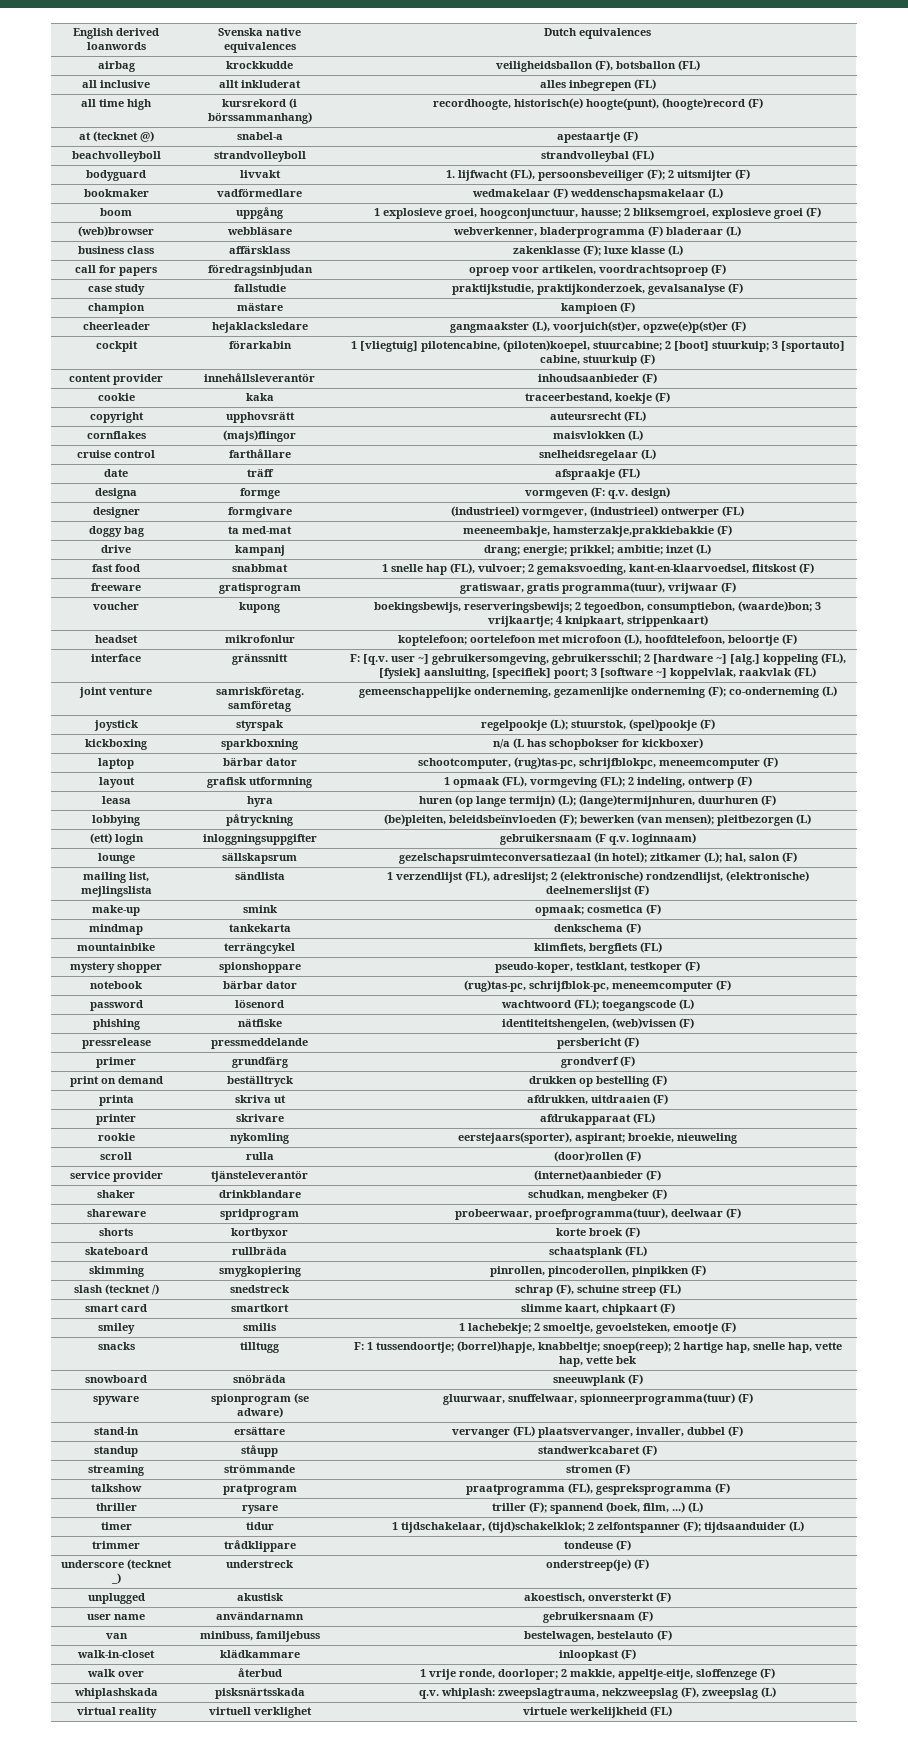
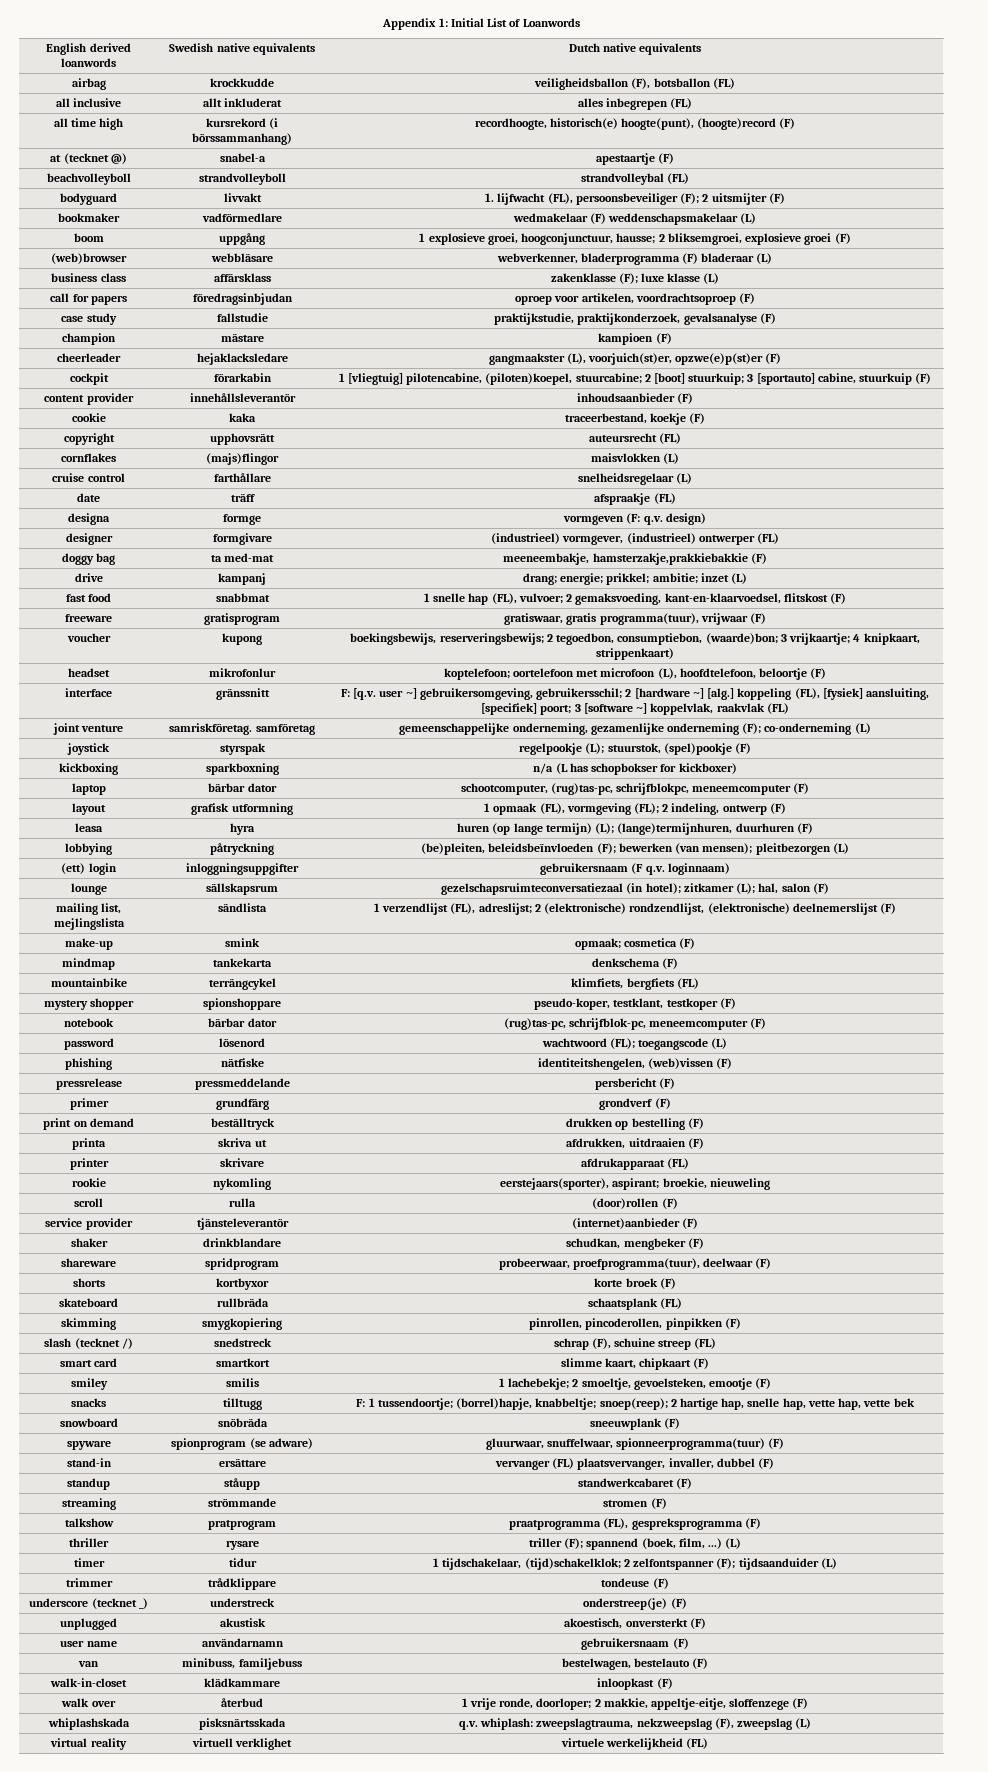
(73, 33) none -> [382,18,580,30] Appendix 1: Initial List of Loanwords //
[218,28,301,36] [223,42,296,53] Svenska native equivalences -> [169,43,315,55] Swedish native equivalents
[579,28,651,39] equivalences -> [603,43,702,55] native equivalents

